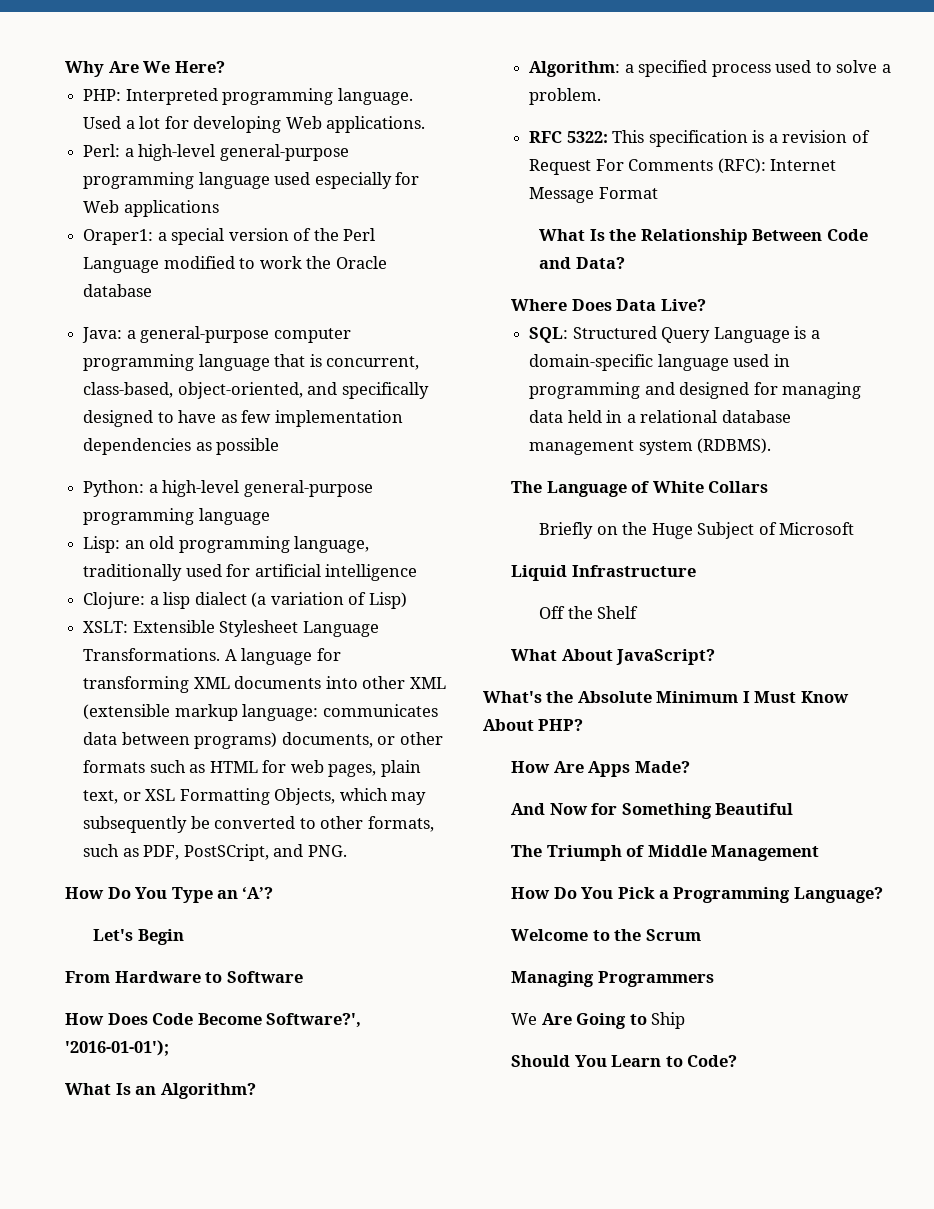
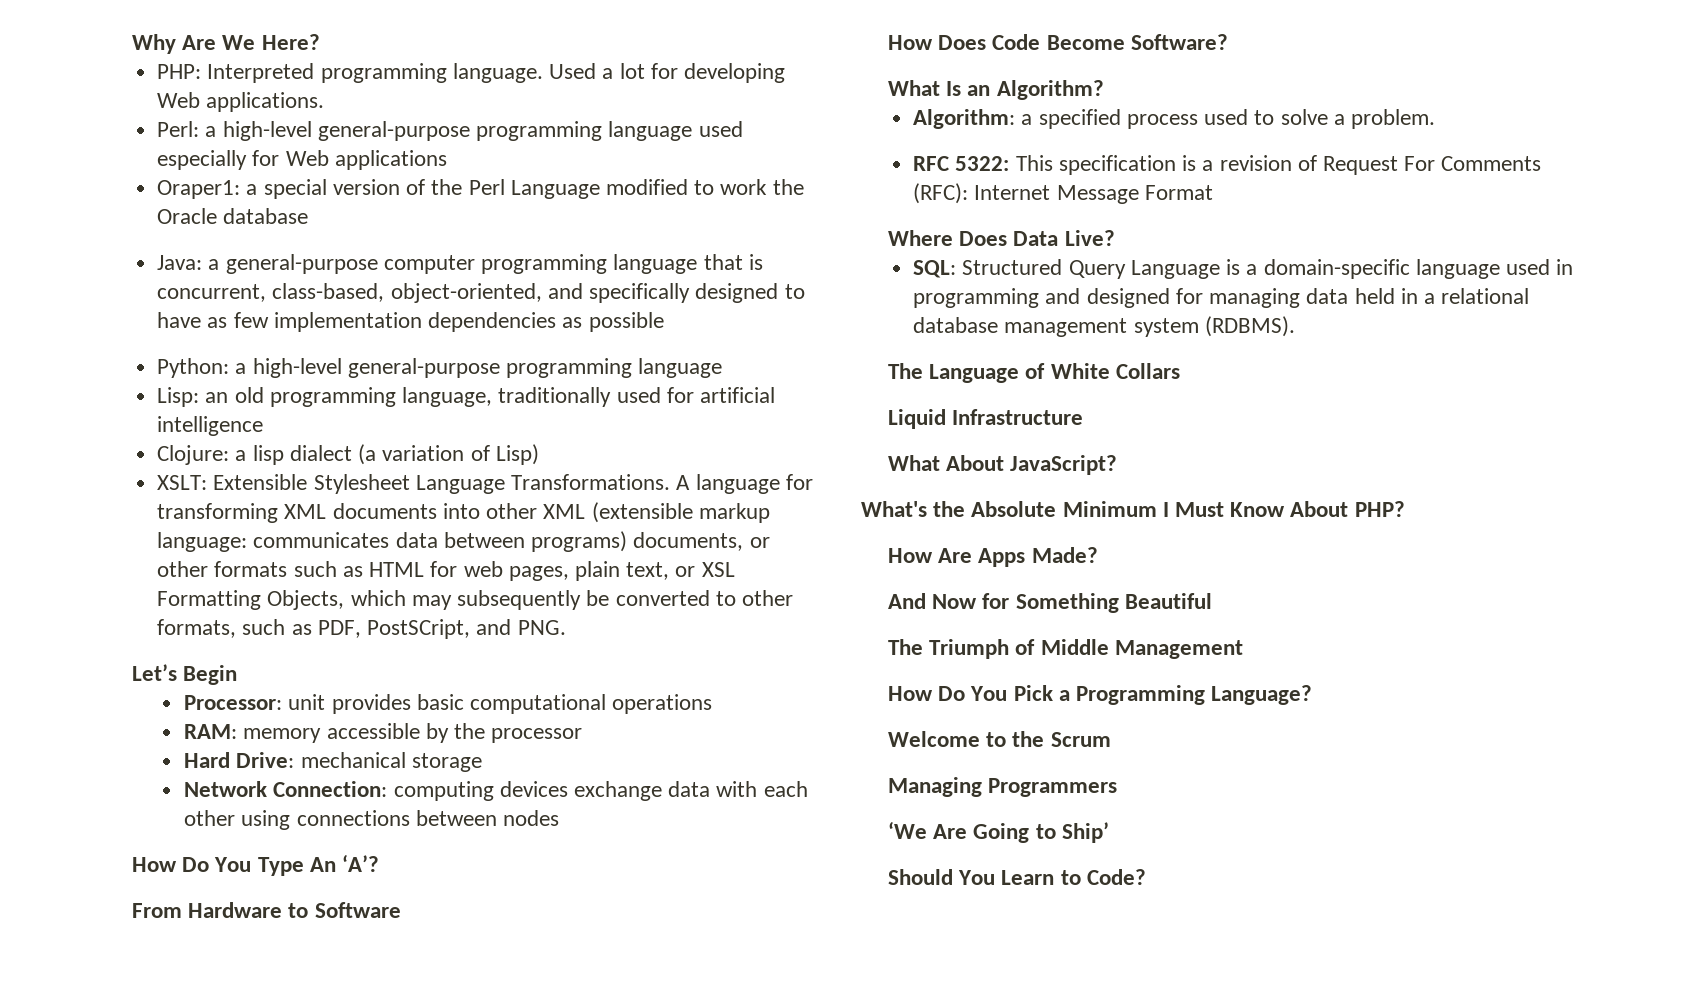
(347, 851) none -> [131,664,238,685] [184,694,713,714] [184,723,583,743] [184,752,482,772] [184,781,808,801] [184,810,560,830] // Let’s Begin // Processor: unit provides basic computational operations // RAM: memory accessible by the processor // Hard Drive: mechanical storage // Network Connection: computing devices exchange data with each other using connections between nodes
[217,890,239,899] an -> [309,857,336,872] An
[93,929,184,945] // Let's Begin -> (379, 863) none
[266,1013,362,1028] [65,1040,170,1056] Software?', '2016-01-01'); -> [1130,34,1228,50] Software?
[539,229,868,245] [539,257,625,269] // What Is the Relationship Between Code and Data? -> (1213, 192) none
[539,522,855,539] // Briefly on the Huge Subject of Microsoft -> (1180, 371) none
[539,606,639,619] // Off the Shelf -> (1084, 417) none
[511,1013,538,1025] We -> [887,822,927,839] ‘We
[651,1012,686,1029] Ship -> [1061,822,1109,843] Ship’

